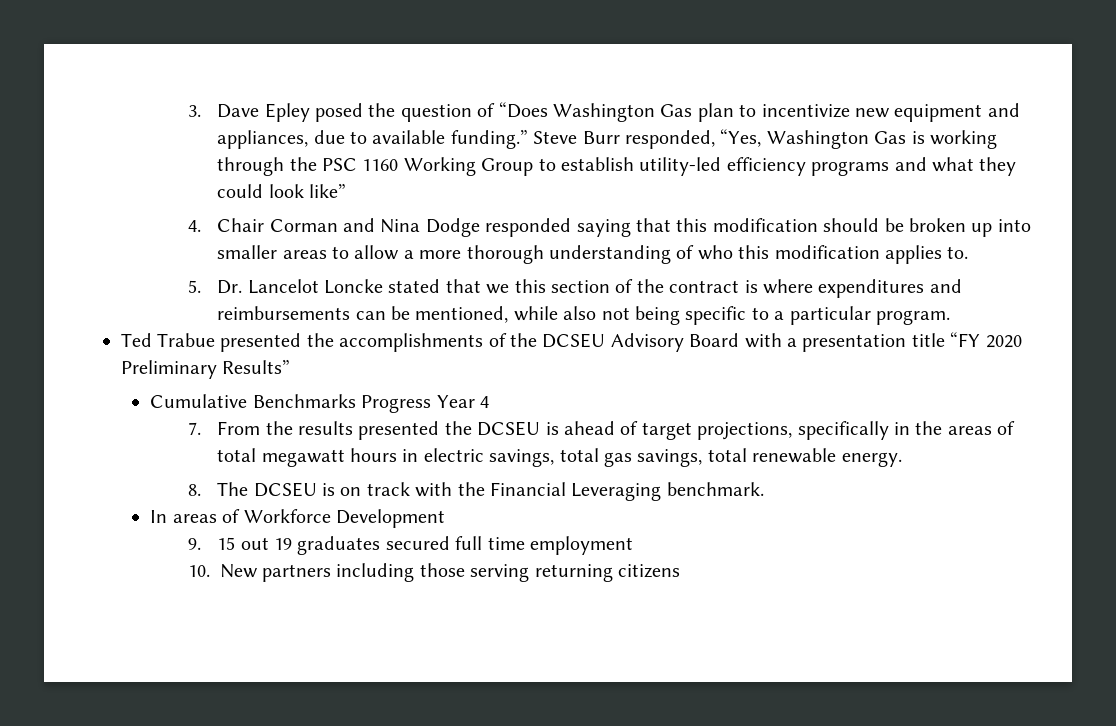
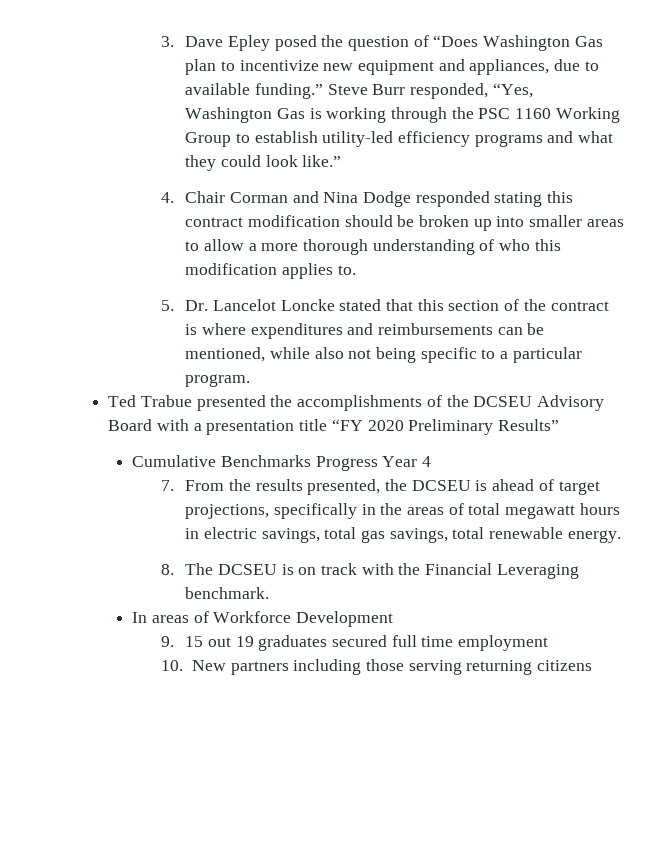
[309,183,347,198] like” -> [302,155,342,167] like.”
[576,218,708,237] saying that this -> [494,191,574,207] [185,217,244,227] stating this contract
[486,284,510,294] we -> (414, 305) none
[358,421,440,440] presented -> [307,479,381,495] presented,

